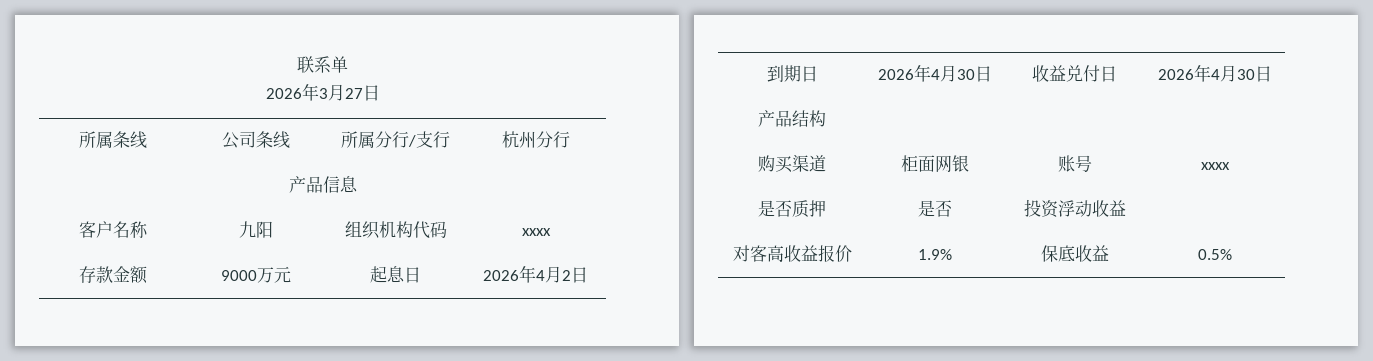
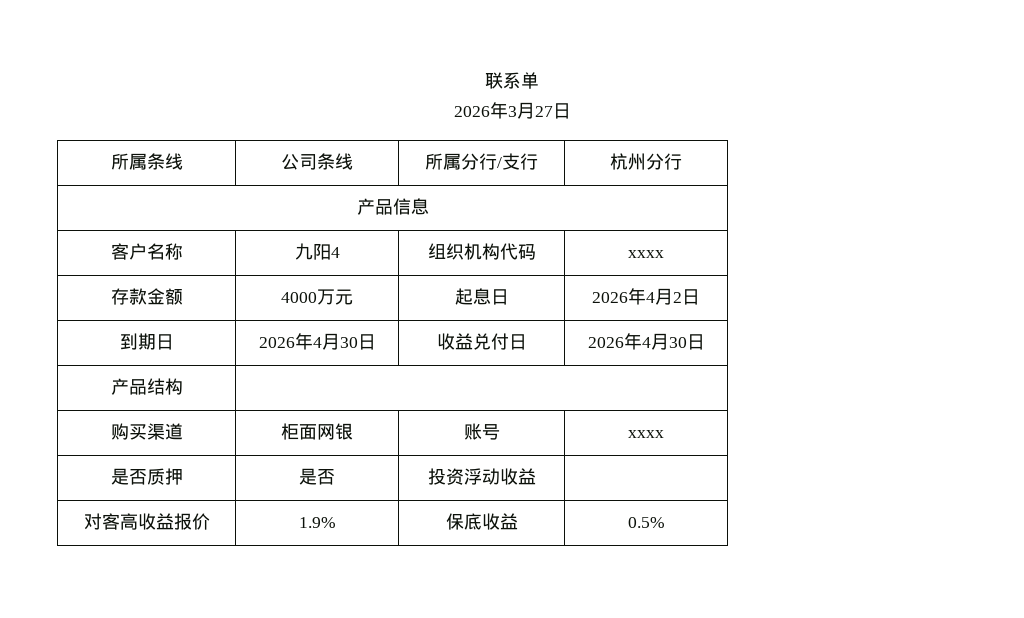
(273, 229) none -> [330,247,340,258] 4
[221,270,257,281] 9000 -> [281,292,317,303] 4000

